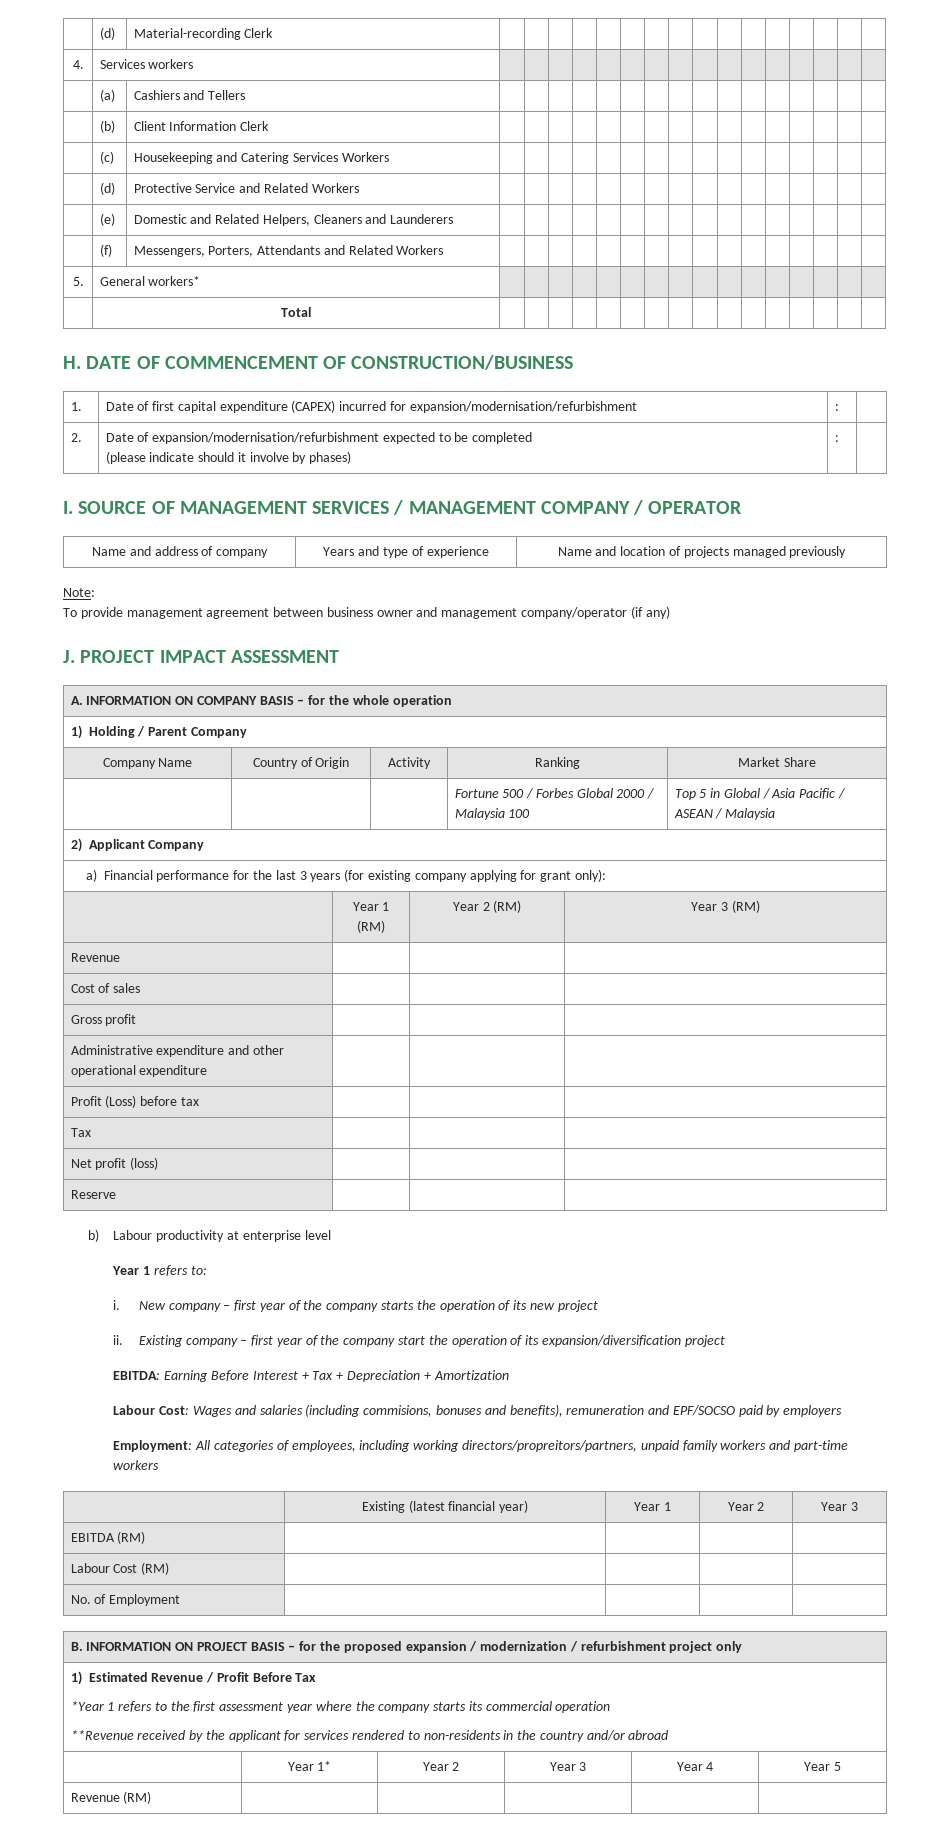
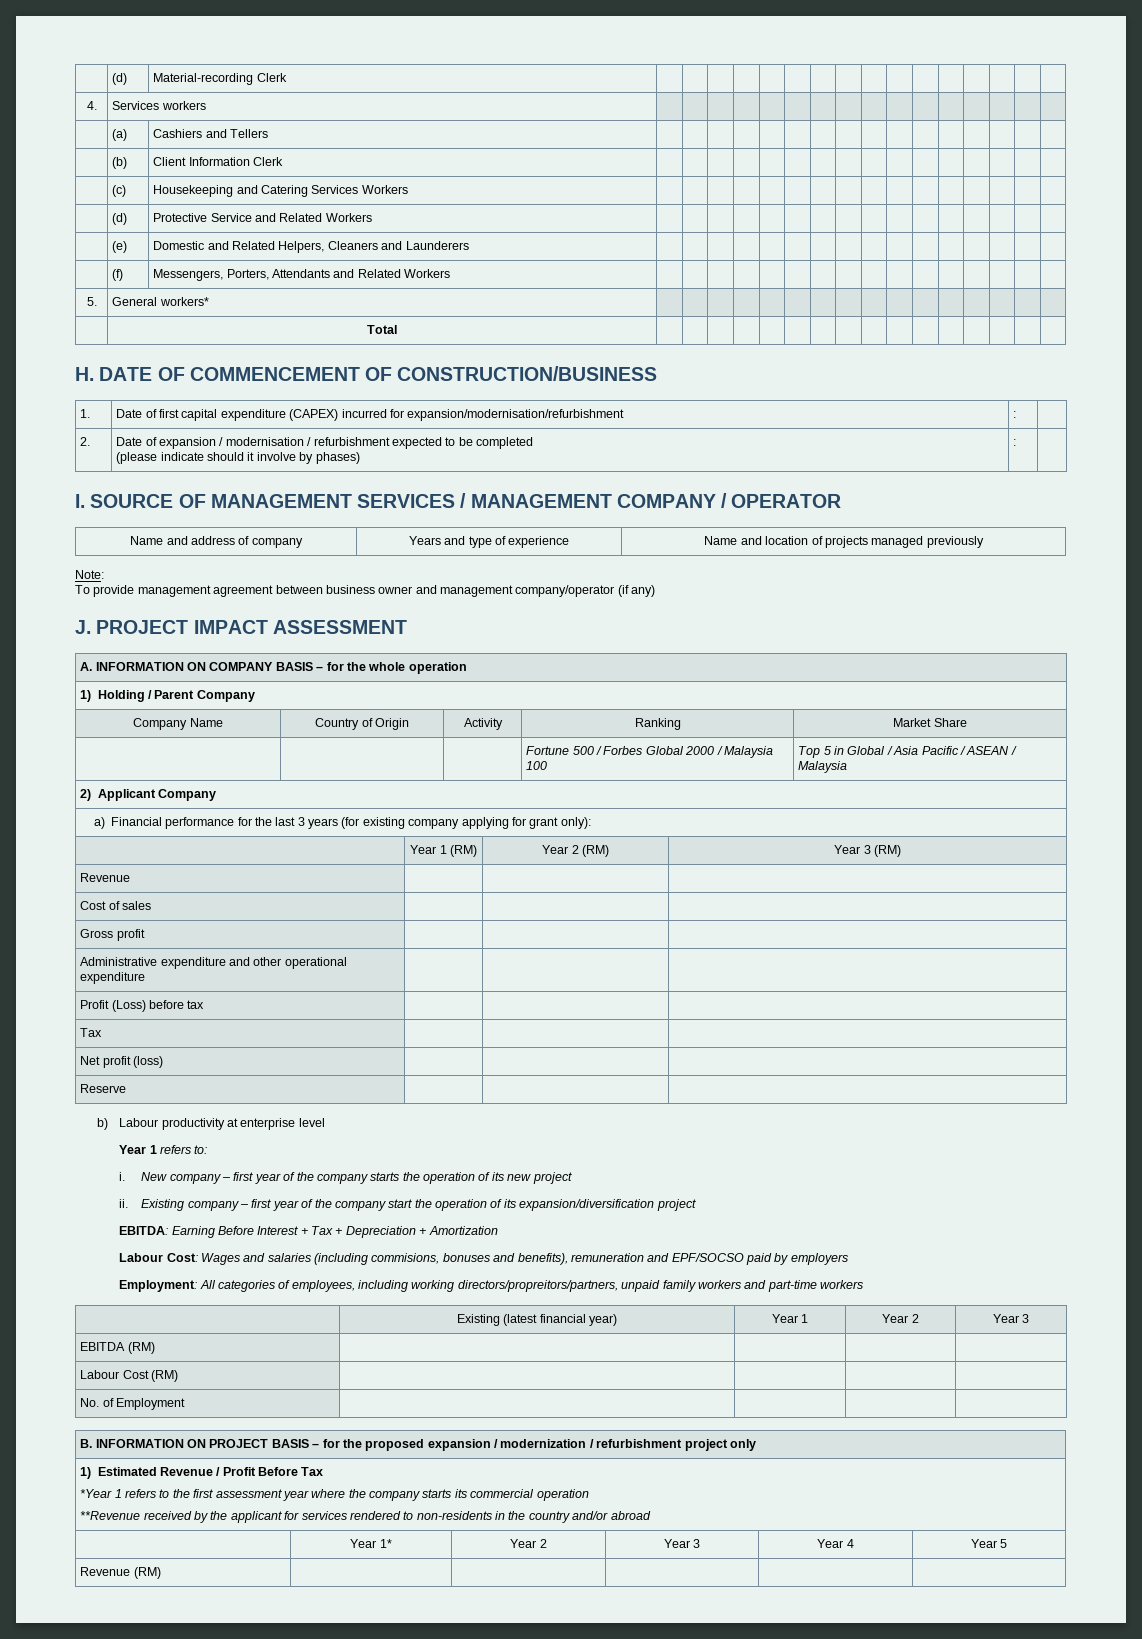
[152,432,380,444] expansion/modernisation/refurbishment -> [158,437,390,449] expansion / modernisation / refurbishment

